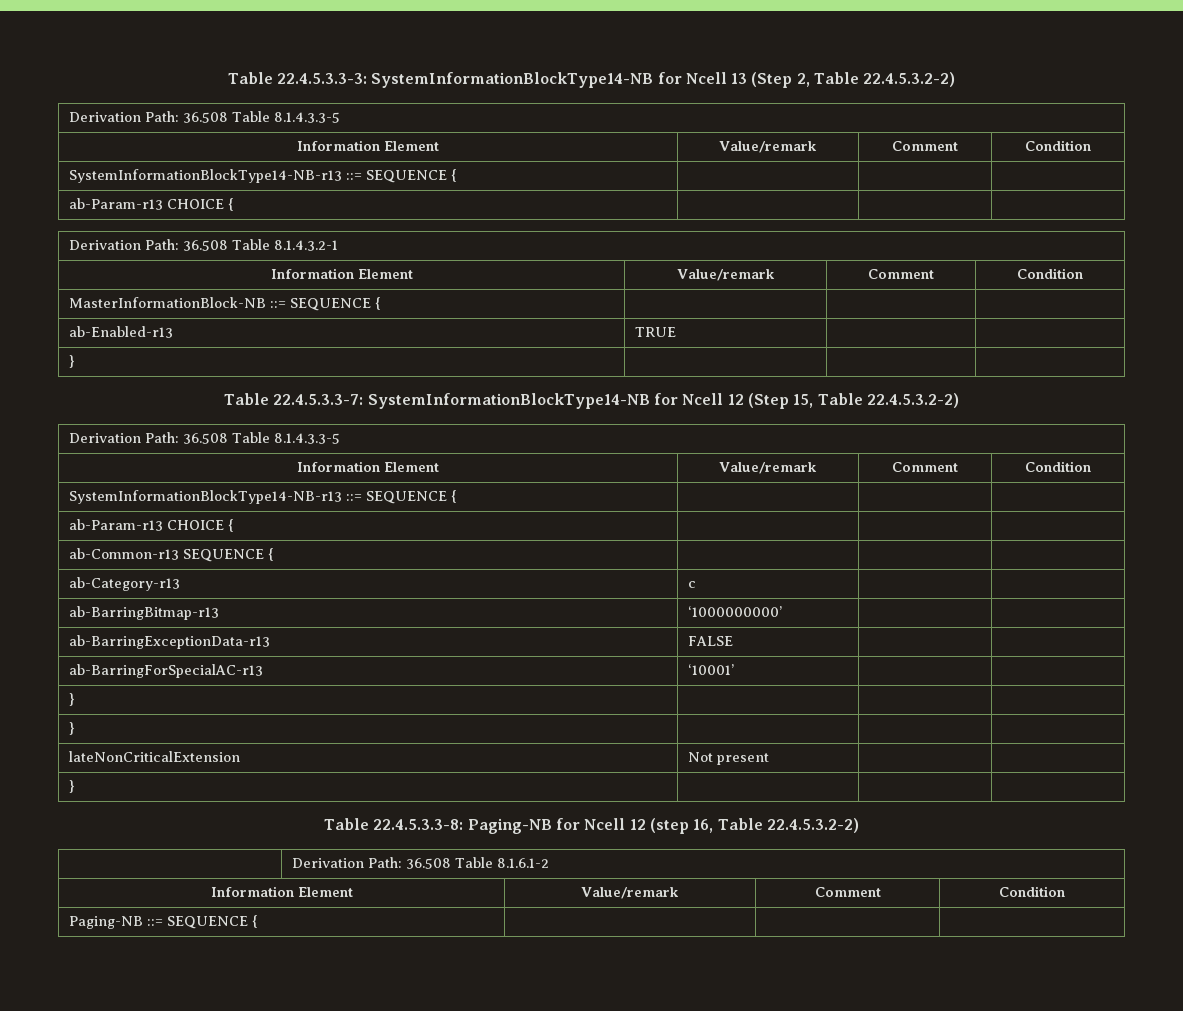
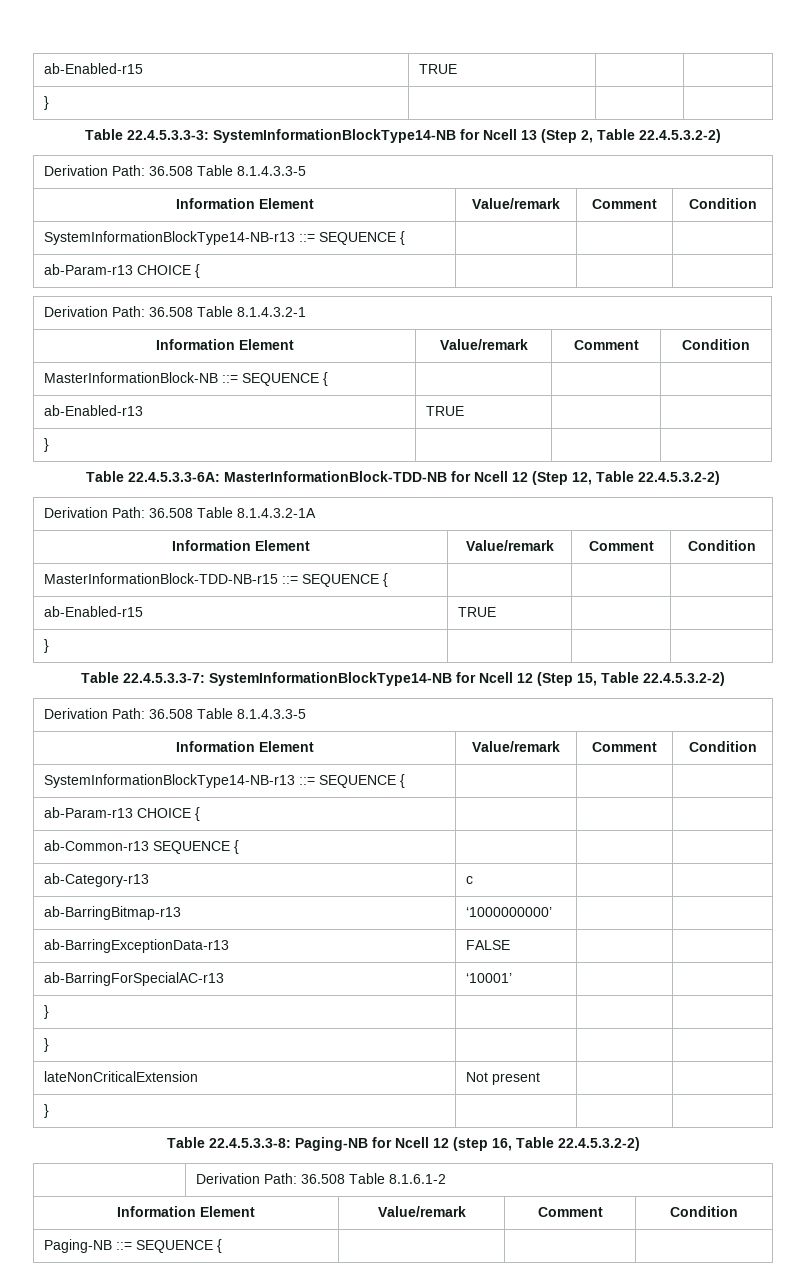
(227, 78) none -> [43,63,143,74] [418,64,457,74] [43,96,49,110] ab-Enabled-r15 | TRUE | | // } | | | //
(75, 361) none -> [86,471,720,485] [43,507,316,518] [171,540,310,551] [465,540,554,551] [588,541,654,551] [687,540,756,551] [43,573,388,587] [43,606,143,617] [457,607,496,617] [43,639,49,653] // Table 22.4.5.3.3-6A: MasterInformationBlock-TDD-NB for Ncell 12 (Step 12, Table 22.4.5.3.2-2) // Derivation Path: 36.508 Table 8.1.4.3.2-1A // Information Element | Value/remark | Comment | Condition // MasterInformationBlock-TDD-NB-r15 ::= SEQUENCE { | | | // ab-Enabled-r15 | TRUE | | // } | | |

